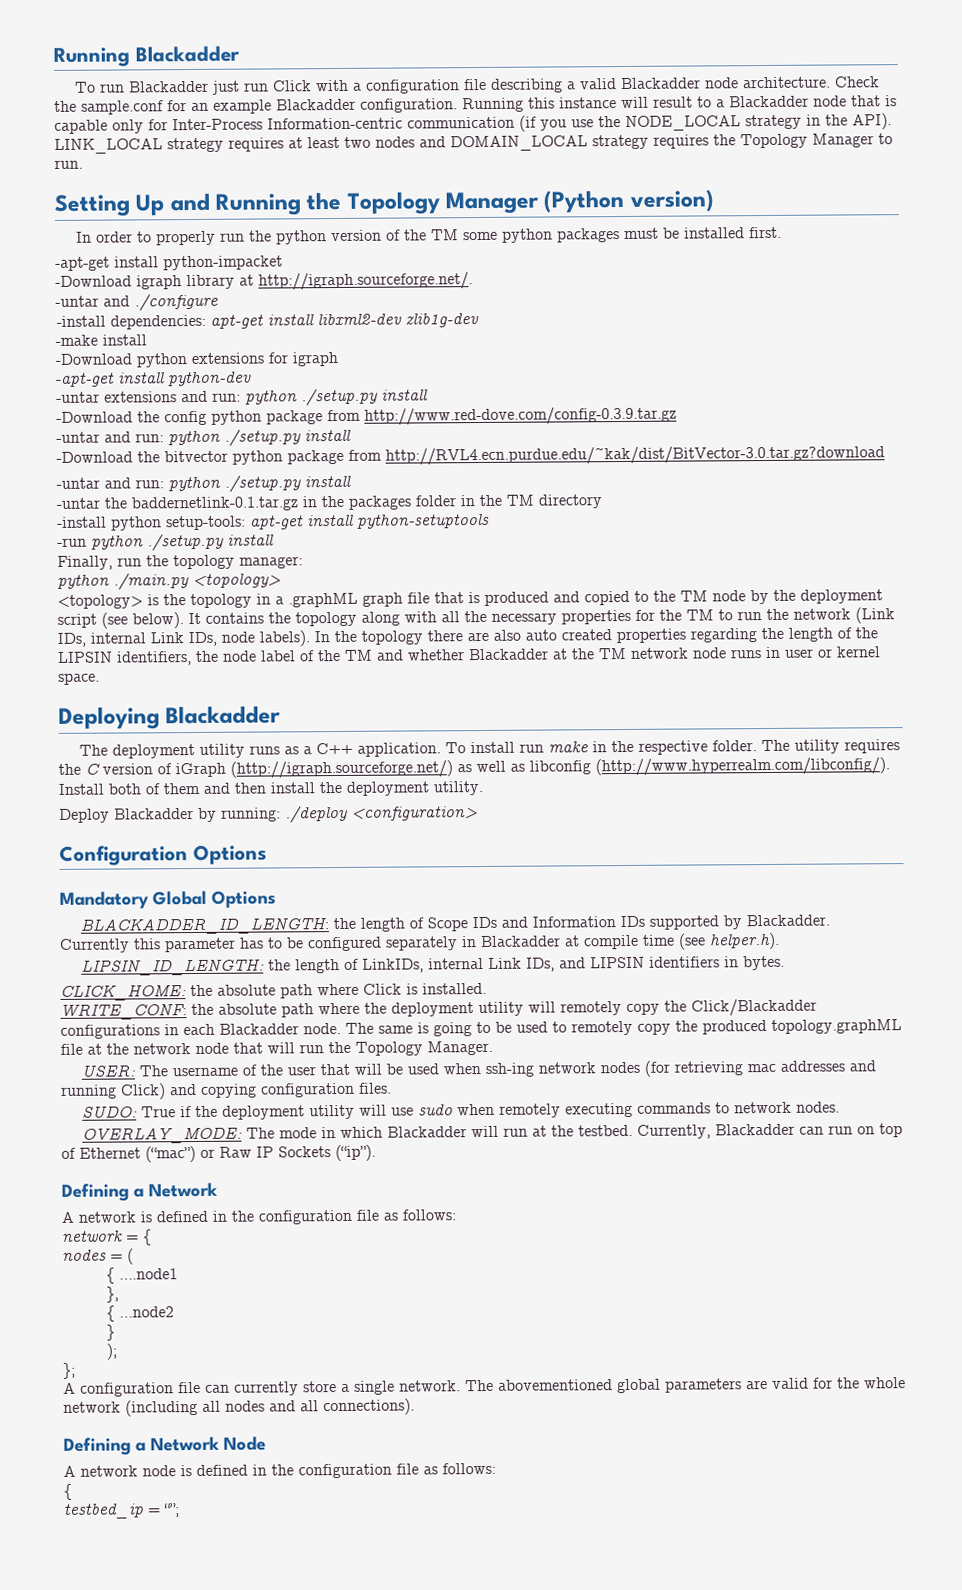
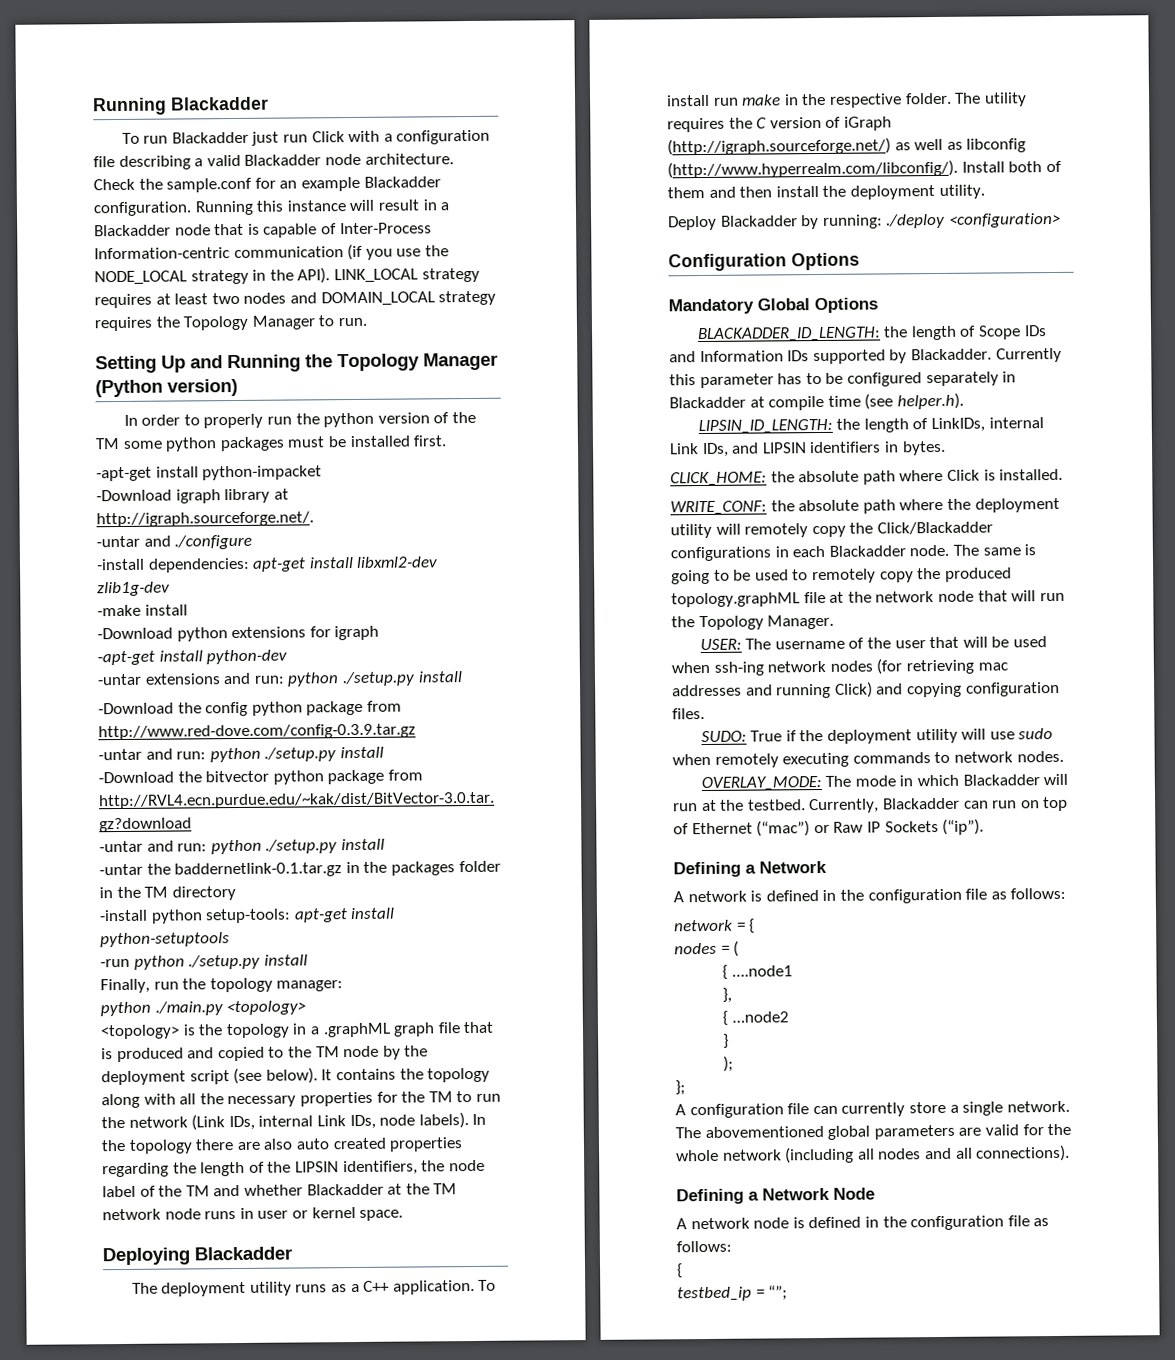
[697,96,712,108] to -> [422,199,437,211] in
[112,119,168,134] only for -> [320,223,337,235] of

